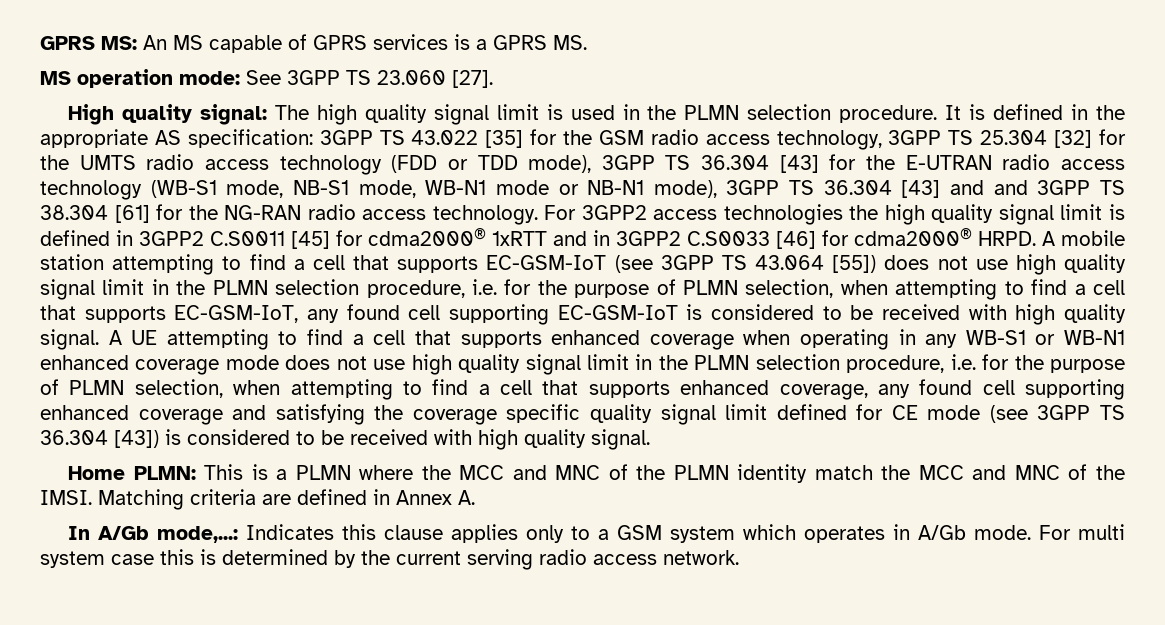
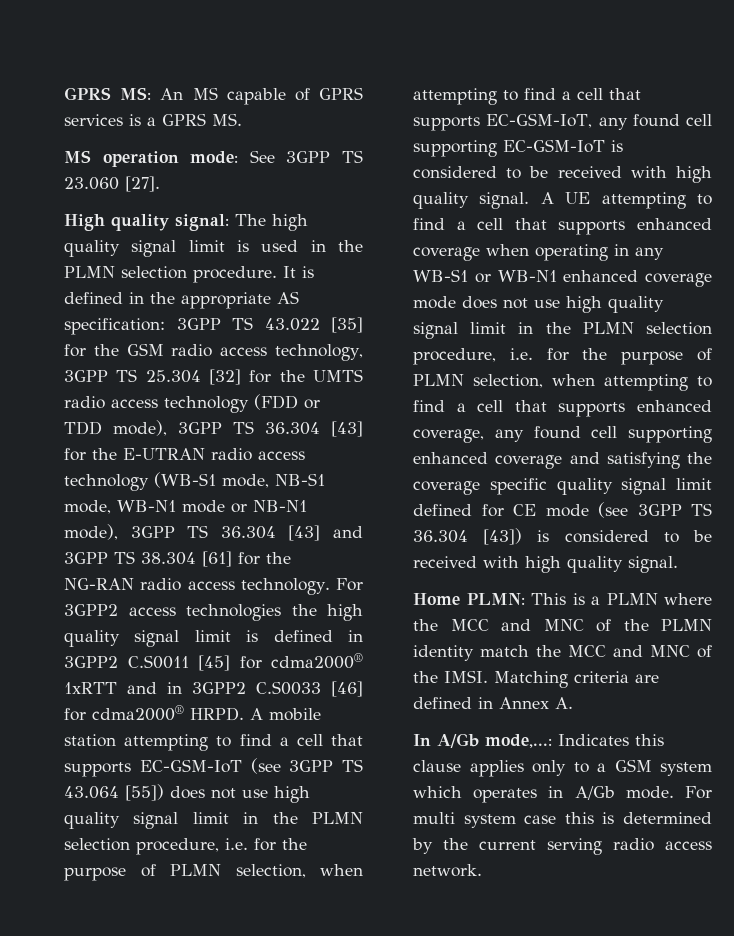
[993,180,1028,195] and -> (363, 532) none

